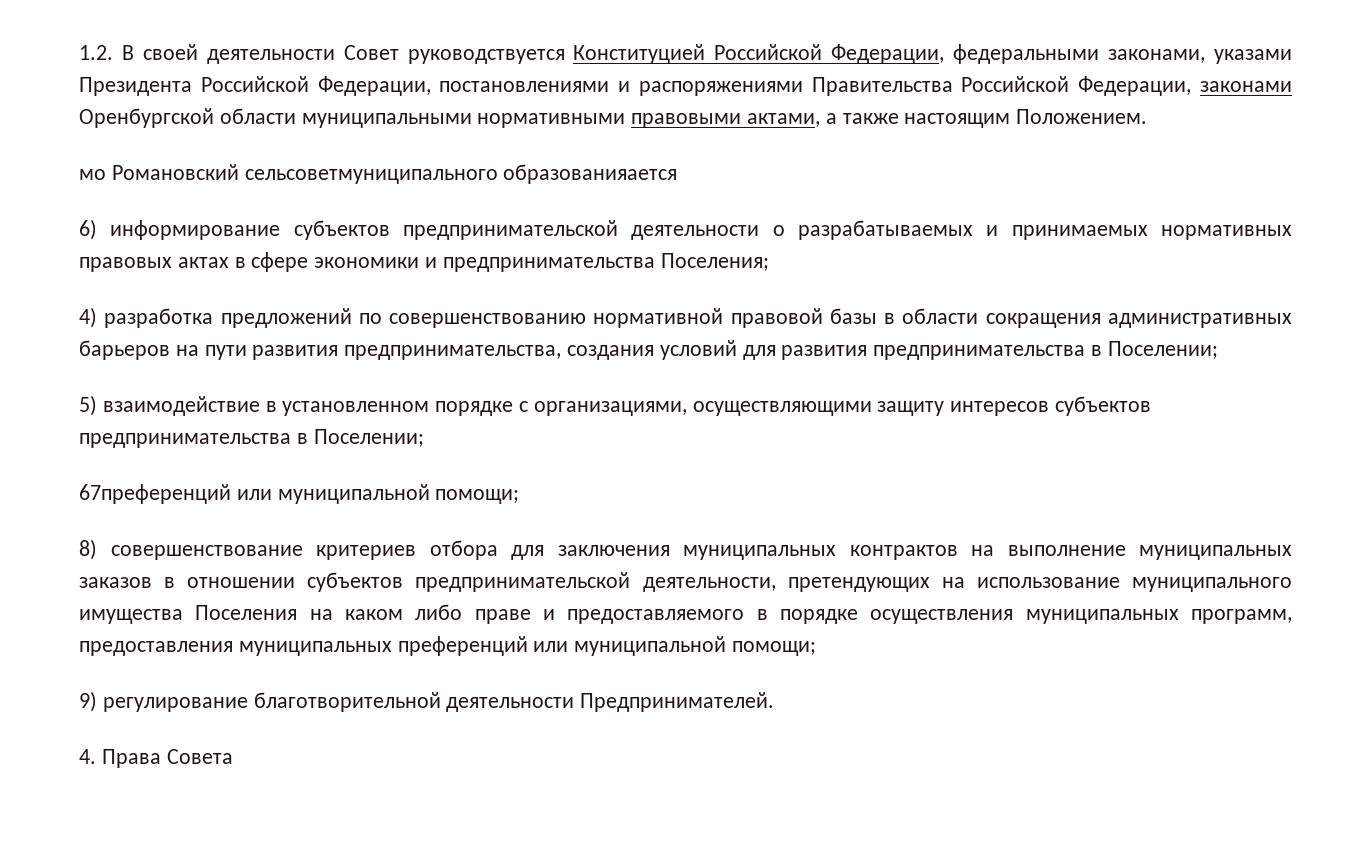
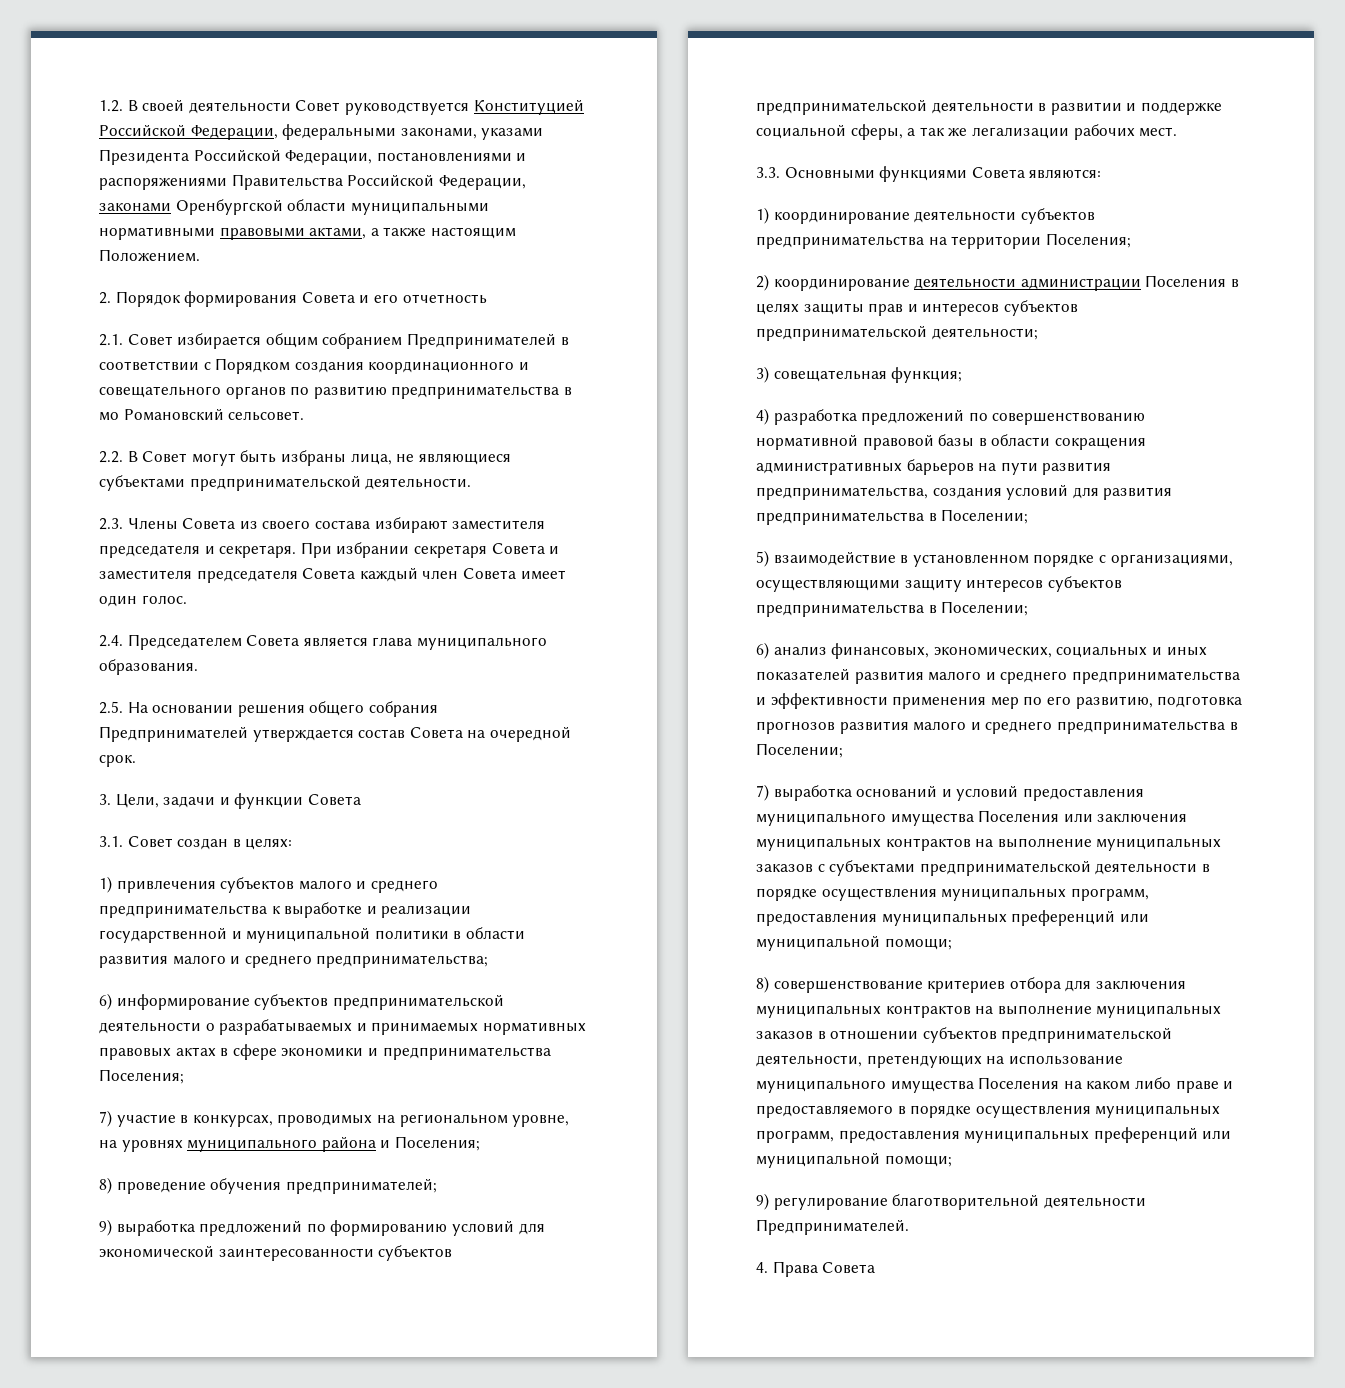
[79,164,678,184] мо Романовский сельсоветмуниципального образованияается -> [99,291,487,307] [99,333,569,349] [99,358,529,374] [99,386,572,399] [99,408,305,421] [99,450,511,466] [99,475,472,491] [99,517,546,533] [99,542,560,558] [99,567,566,583] [99,595,187,607] [99,634,547,650] [99,659,198,675] [99,701,438,717] [99,726,571,742] [99,755,136,767] [99,793,361,809] [99,836,293,850] [99,876,438,893] [99,902,472,918] [99,927,525,943] [99,955,489,968] 2. Порядок формирования Совета и его отчетность // 2.1. Совет избирается общим собранием Предпринимателей в соответствии с Порядком создания координационного и совещательного органов по развитию предпринимательства в мо Романовский сельсовет. // 2.2. В Совет могут быть избраны лица, не являющиеся субъектами предпринимательской деятельности. // 2.3. Члены Совета из своего состава избирают заместителя председателя и секретаря. При избрании секретаря Совета и заместителя председателя Совета каждый член Совета имеет один голос. // 2.4. Председателем Совета является глава муниципального образования. // 2.5. На основании решения общего собрания Предпринимателей утверждается состав Совета на очередной срок. // 3. Цели, задачи и функции Совета // 3.1. Совет создан в целях: // 1) привлечения субъектов малого и среднего предпринимательства к выработке и реализации государственной и муниципальной политики в области развития малого и среднего предпринимательства;
(769, 262) none -> [99,1110,570,1127] [99,1136,480,1152] [99,1177,437,1194] [99,1219,545,1236] [99,1245,453,1261] [756,99,1222,115] [756,124,1178,140] [756,166,1102,182] [756,207,1095,224] [756,233,1131,249] [756,274,1239,291] [756,300,1078,316] [756,325,1038,341] [756,366,963,383] // 7) участие в конкурсах, проводимых на региональном уровне, на уровнях муниципального района и Поселения; // 8) проведение обучения предпринимателей; // 9) выработка предложений по формированию условий для экономической заинтересованности субъектов предпринимательской деятельности в развитии и поддержке социальной сферы, а так же легализации рабочих мест. // 3.3. Основными функциями Совета являются: // 1) координирование деятельности субъектов предпринимательства на территории Поселения; // 2) координирование деятельности администрации Поселения в целях защиты прав и интересов субъектов предпринимательской деятельности; // 3) совещательная функция;
[79,484,231,504] 67преференций -> [756,642,1207,659] [756,668,1240,684] [756,693,1243,709] [756,721,1238,734] [756,743,843,758] [756,784,1144,801] [756,810,1188,826] [756,838,1222,851] [756,860,1210,876] [756,888,1149,901] [756,910,1116,926] 6) анализ финансовых, экономических, социальных и иных показателей развития малого и среднего предпринимательства и эффективности применения мер по его развитию, подготовка прогнозов развития малого и среднего предпринимательства в Поселении; // 7) выработка оснований и условий предоставления муниципального имущества Поселения или заключения муниципальных контрактов на выполнение муниципальных заказов с субъектами предпринимательской деятельности в порядке осуществления муниципальных программ, предоставления муниципальных преференций

